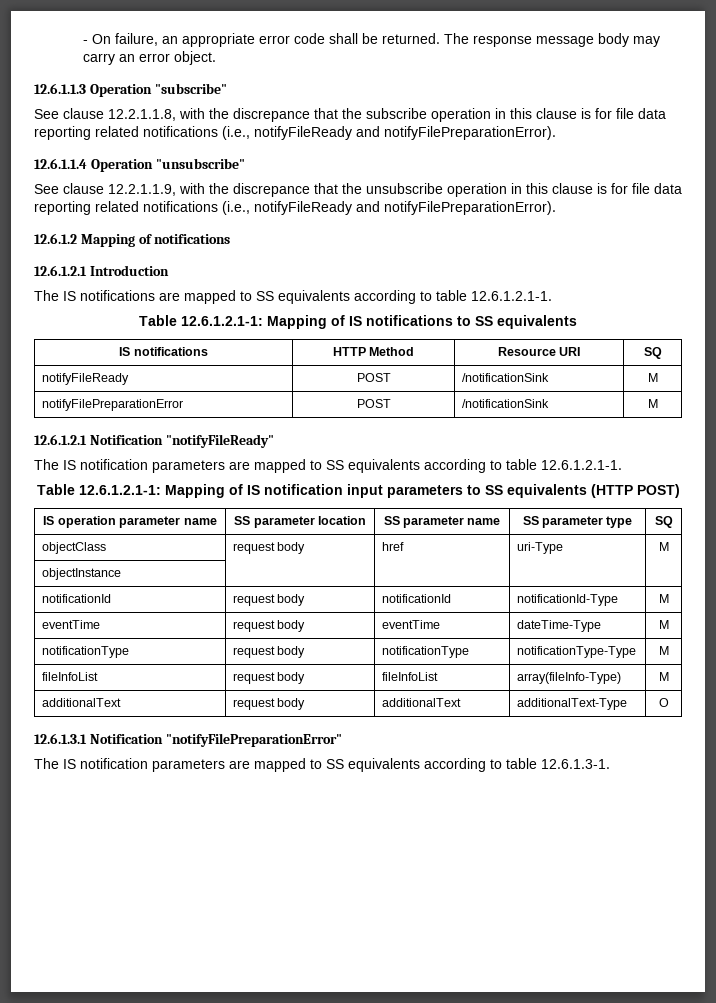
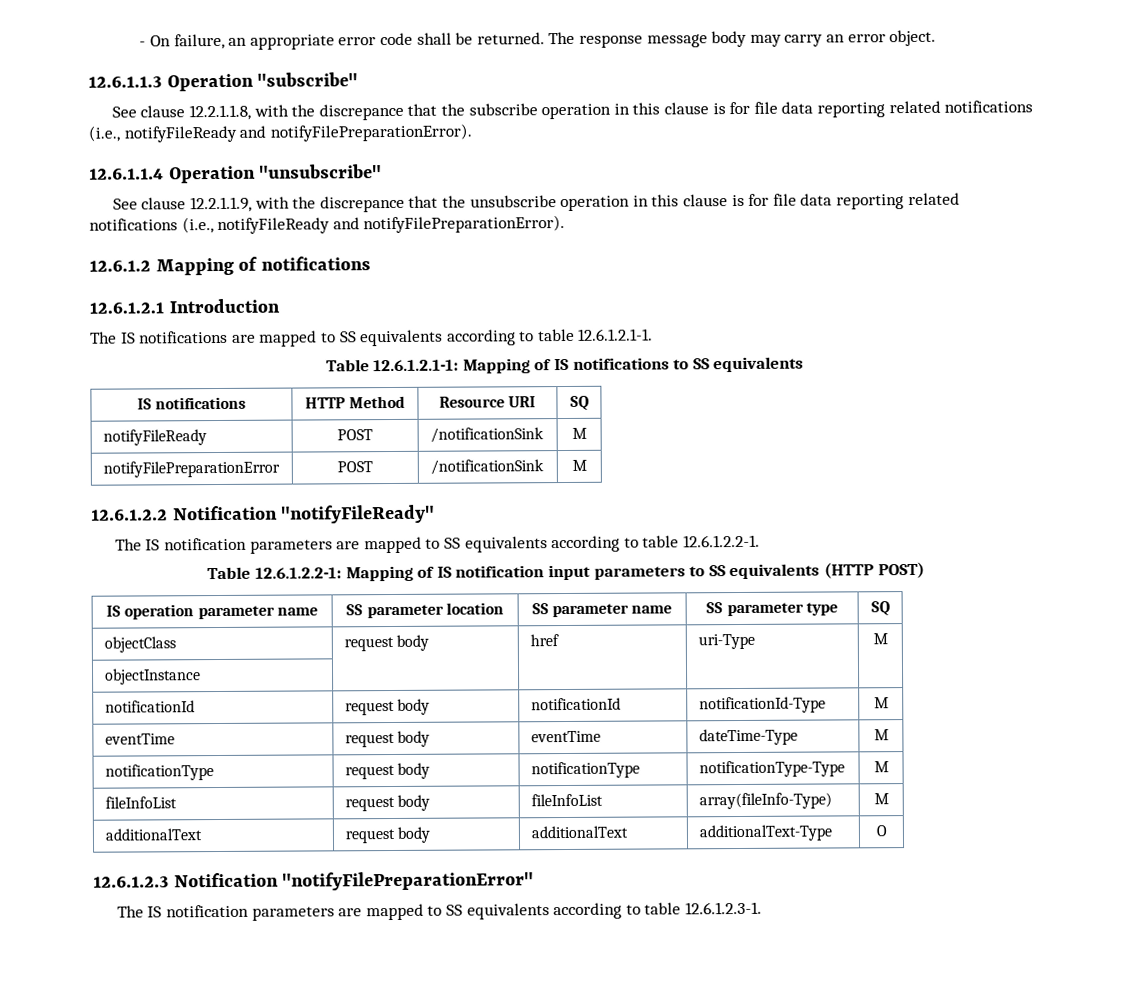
[34,434,87,445] 12.6.1.2.1 -> [91,509,168,521] 12.6.1.2.2
[541,460,622,470] [36,484,161,495] 12.6.1.2.1-1. // Table 12.6.1.2.1-1: -> [682,534,760,548] [207,566,343,580] 12.6.1.2.2-1. // Table 12.6.1.2.2-1:
[34,733,87,744] 12.6.1.3.1 -> [93,876,169,888] 12.6.1.2.3
[541,759,610,769] 12.6.1.3-1. -> [684,901,762,915] 12.6.1.2.3-1.

